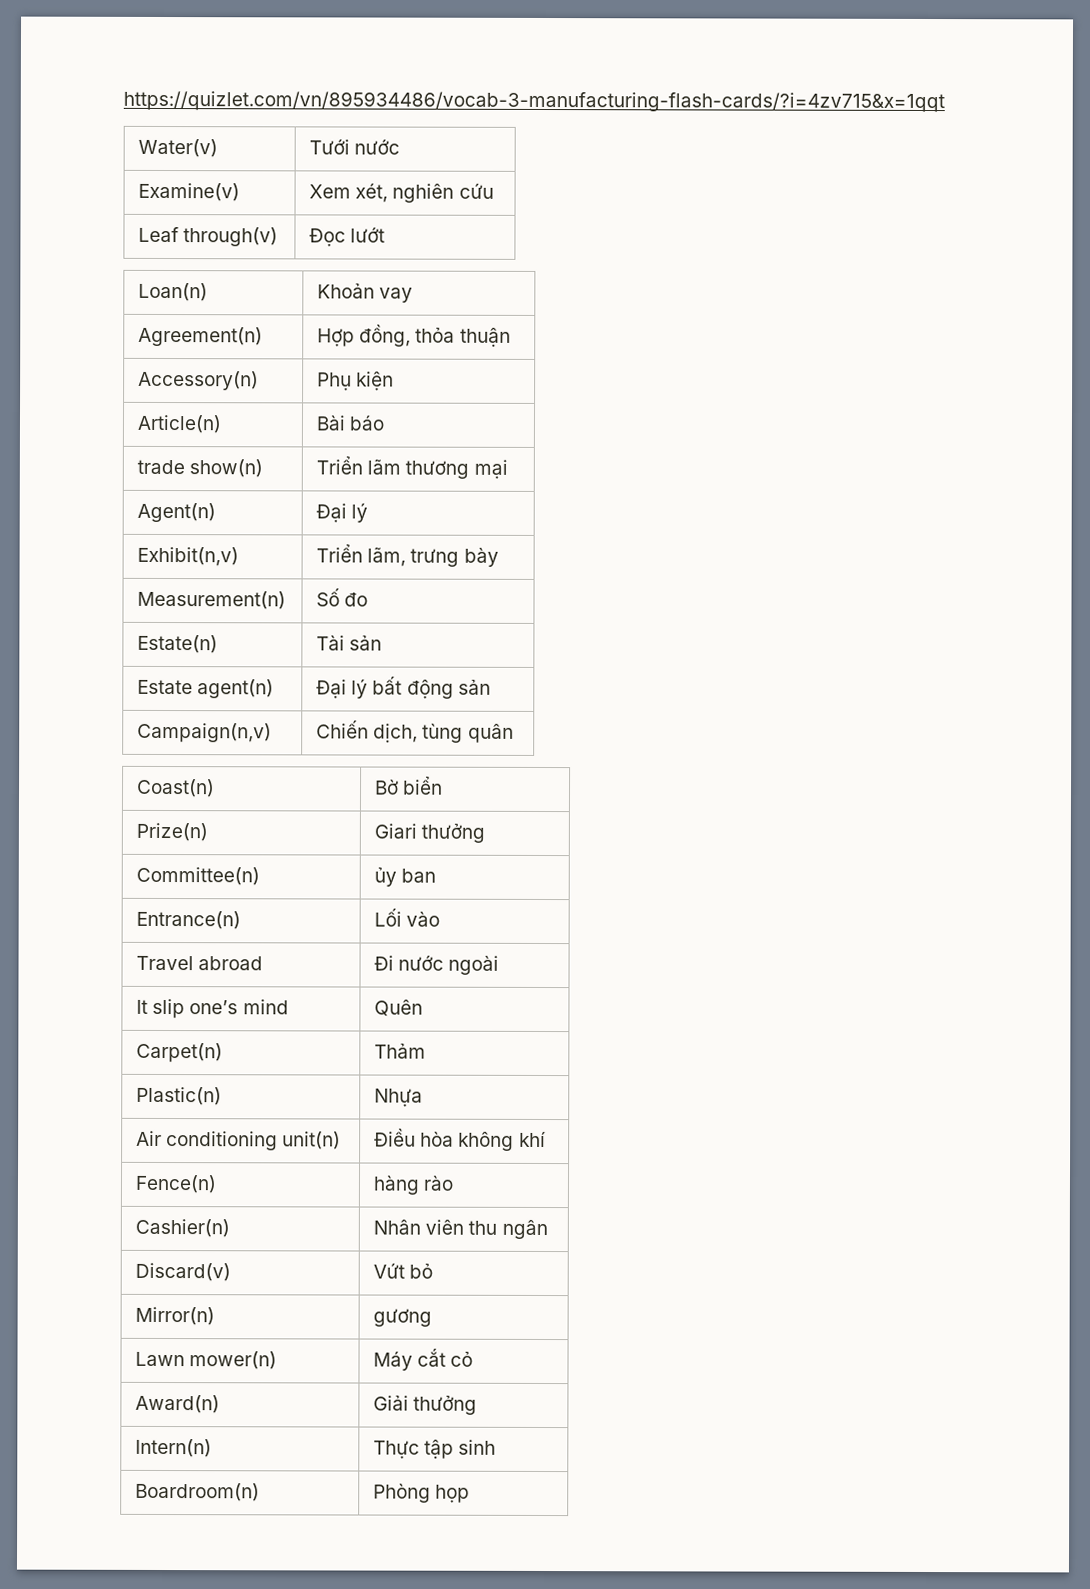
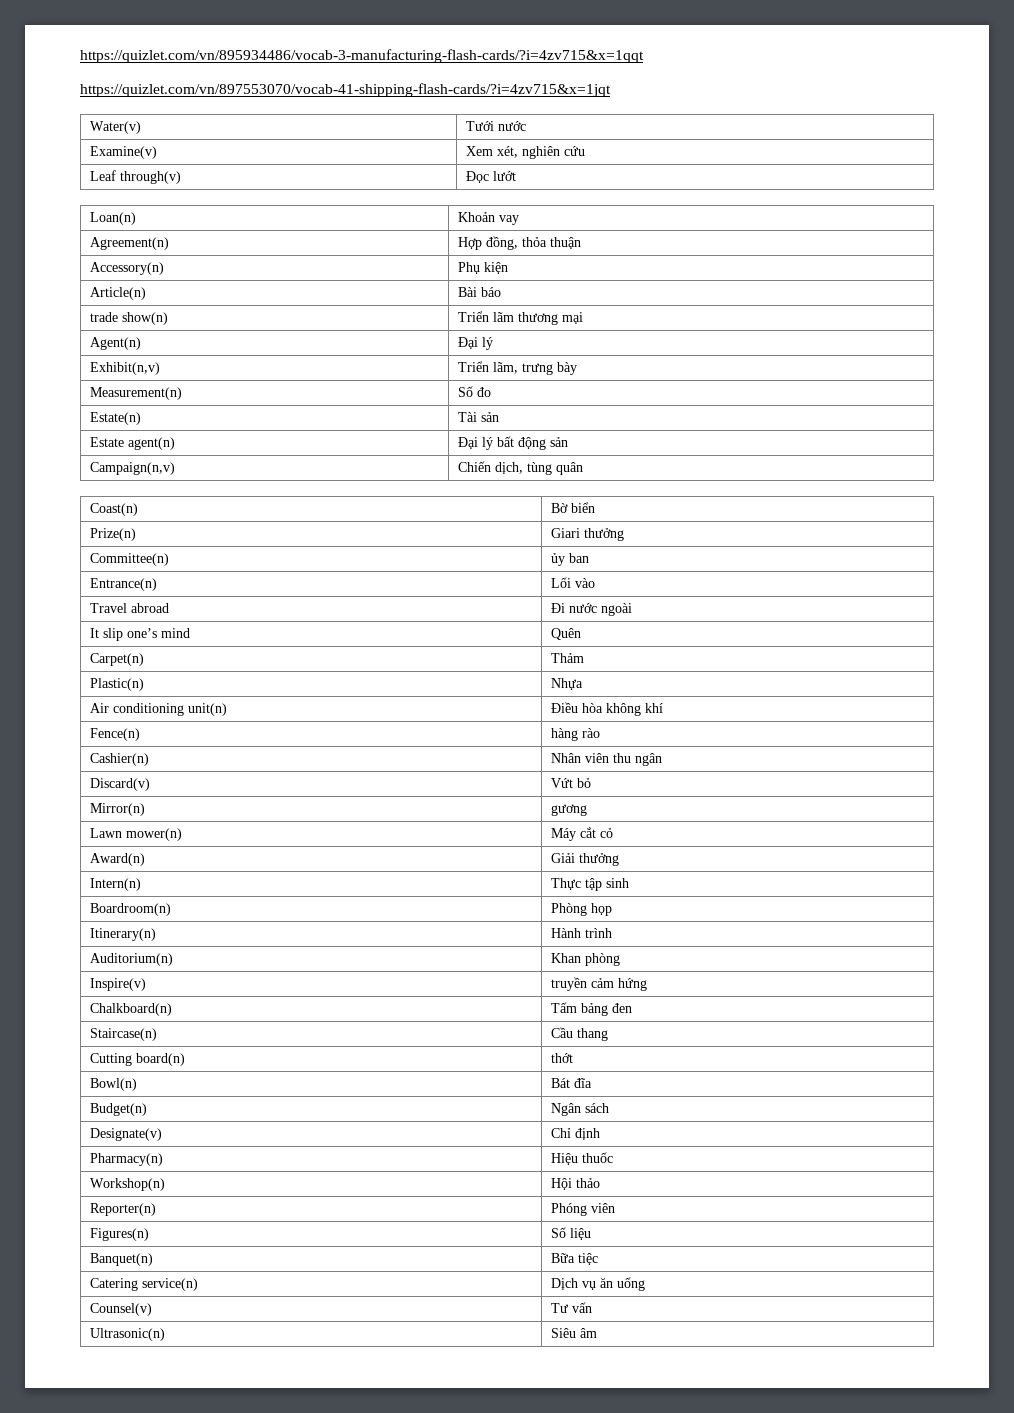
(945, 101) none -> [80,83,611,97] // https://quizlet.com/vn/897553070/vocab-41-shipping-flash-cards/?i=4zv715&x=1jqt
(471, 1493) none -> [89,928,156,941] [550,928,612,938] [89,953,173,966] [550,953,620,966] [89,978,146,991] [550,977,647,991] [89,1003,172,1016] [550,1002,632,1016] [89,1028,157,1041] [550,1027,608,1041] [89,1053,185,1066] [550,1053,573,1063] [89,1078,137,1091] [550,1078,592,1088] [89,1103,147,1116] [550,1103,609,1116] [89,1128,162,1141] [550,1128,600,1140] [89,1153,163,1166] [550,1152,613,1165] [89,1178,165,1191] [550,1178,600,1190] [89,1203,156,1216] [550,1203,615,1216] [89,1228,149,1241] [550,1227,591,1240] [89,1253,153,1266] [550,1253,598,1265] [89,1278,198,1291] [550,1277,645,1291] [89,1303,152,1316] [550,1302,592,1313] [89,1328,165,1341] [550,1328,597,1338] // Itinerary(n) | Hành trình // Auditorium(n) | Khan phòng // Inspire(v) | truyền cảm hứng // Chalkboard(n) | Tấm bảng đen // Staircase(n) | Cầu thang // Cutting board(n) | thớt // Bowl(n) | Bát đĩa // Budget(n) | Ngân sách // Designate(v) | Chỉ định // Pharmacy(n) | Hiệu thuốc // Workshop(n) | Hội thảo // Reporter(n) | Phóng viên // Figures(n) | Số liệu // Banquet(n) | Bữa tiệc // Catering service(n) | Dịch vụ ăn uống // Counsel(v) | Tư vấn // Ultrasonic(n) | Siêu âm

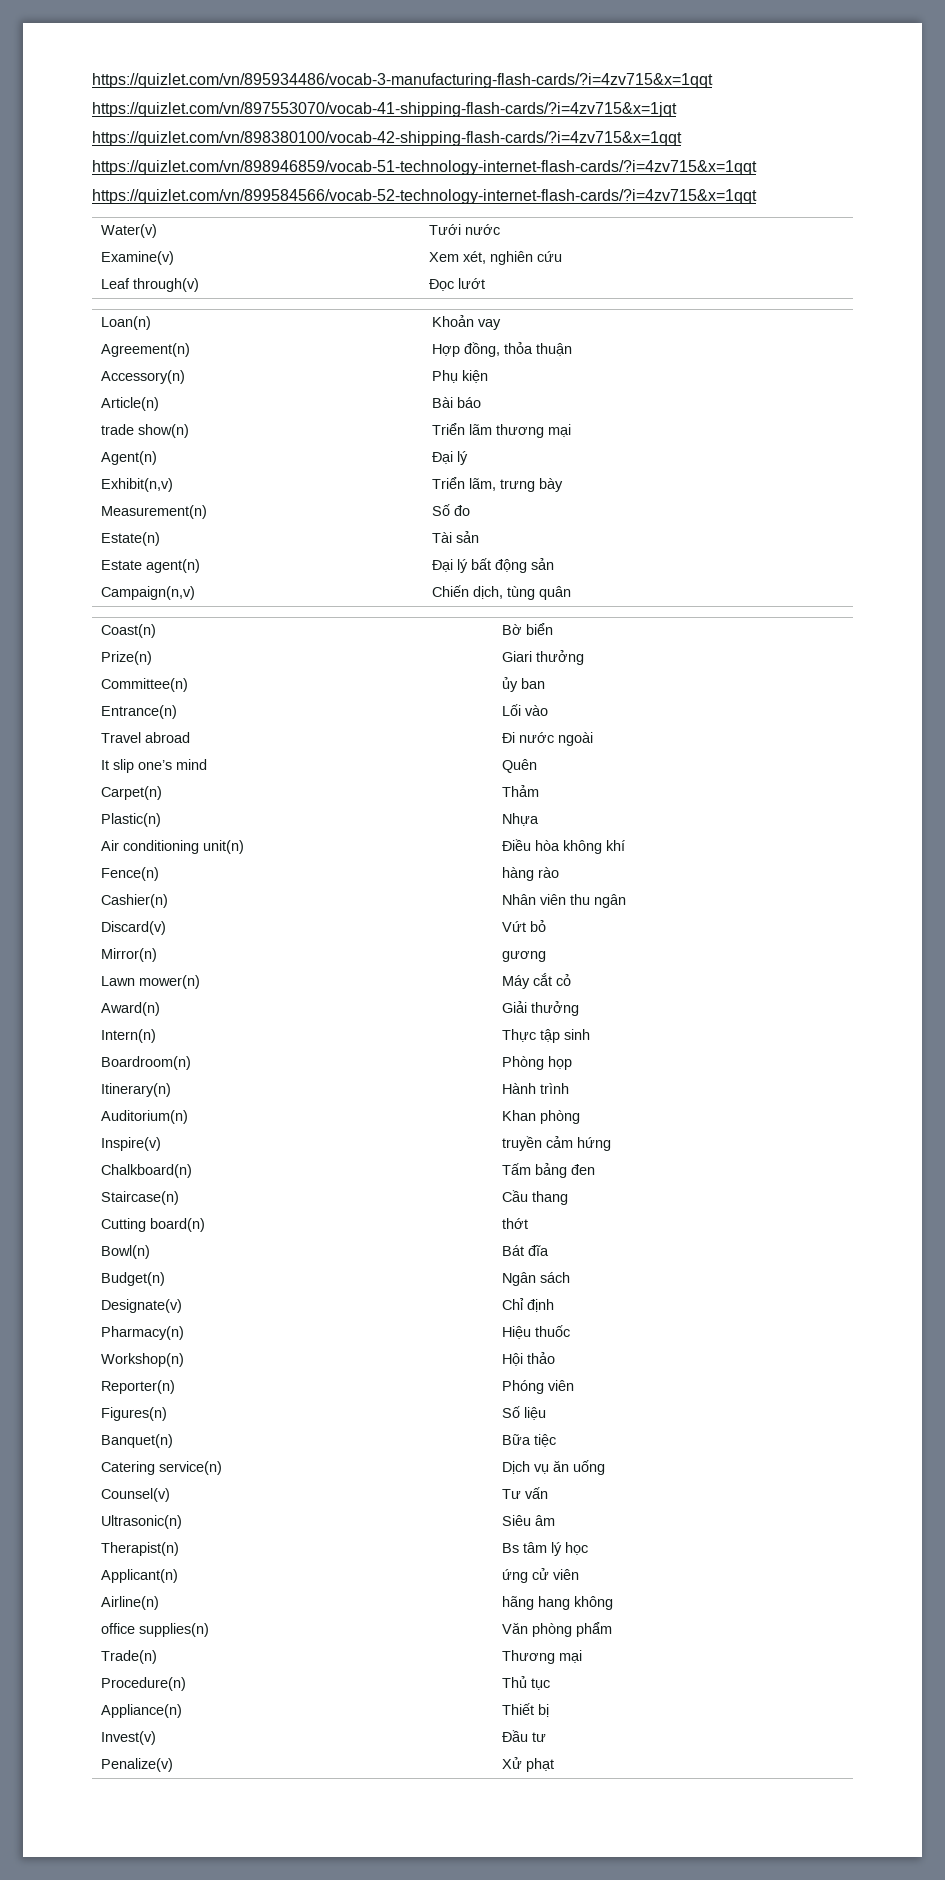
(611, 90) none -> [92,131,682,146] [92,160,757,175] [92,189,757,204] // https://quizlet.com/vn/898380100/vocab-42-shipping-flash-cards/?i=4zv715&x=1qqt // https://quizlet.com/vn/898946859/vocab-51-technology-internet-flash-cards/?i=4zv715&x=1qqt // https://quizlet.com/vn/899584566/vocab-52-technology-internet-flash-cards/?i=4zv715&x=1qqt
(597, 1333) none -> [101,1542,180,1556] [502,1542,589,1556] [101,1569,179,1583] [502,1568,580,1583] [101,1596,160,1610] [502,1596,614,1610] [101,1623,210,1637] [502,1622,613,1637] [101,1650,158,1664] [502,1650,583,1664] [101,1677,187,1691] [502,1676,551,1690] [101,1704,183,1718] [502,1703,550,1717] [101,1731,157,1745] [502,1730,547,1742] [101,1758,174,1772] [502,1757,555,1772] // Therapist(n) | Bs tâm lý học // Applicant(n) | ứng cử viên // Airline(n) | hãng hang không // office supplies(n) | Văn phòng phẩm // Trade(n) | Thương mại // Procedure(n) | Thủ tục // Appliance(n) | Thiết bị // Invest(v) | Đầu tư // Penalize(v) | Xử phạt

